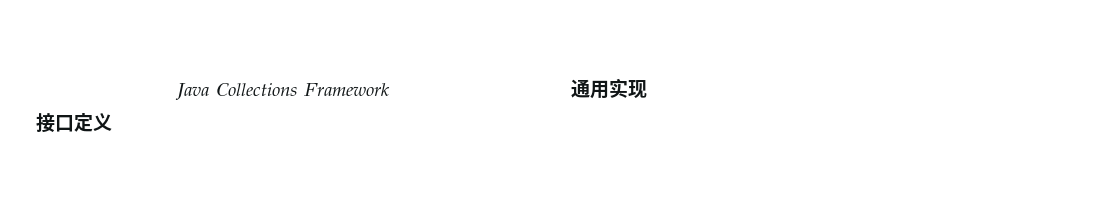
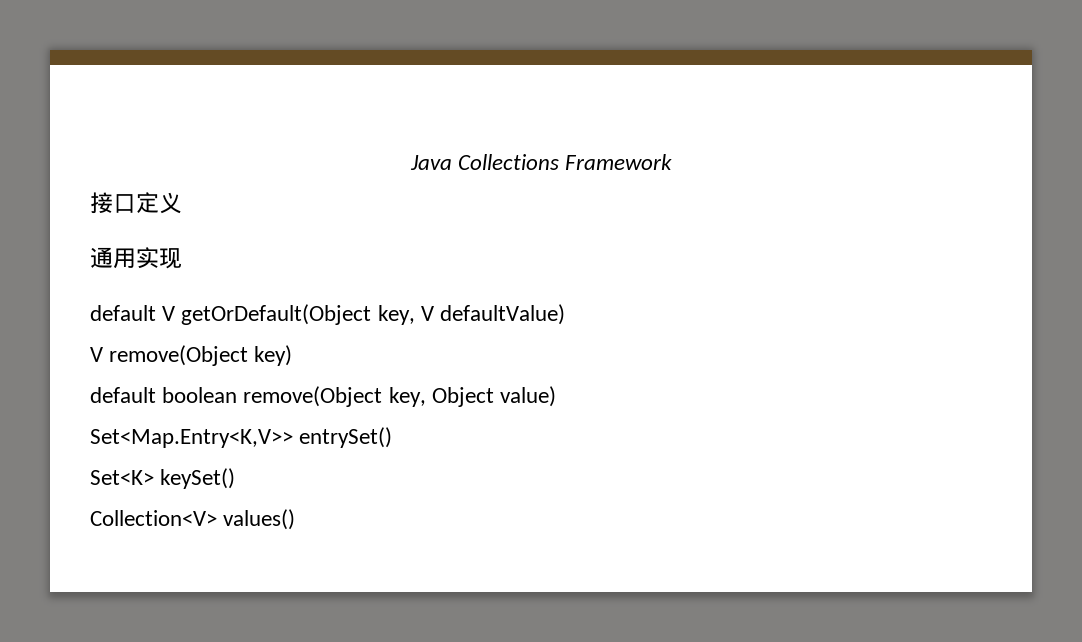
(647, 89) none -> [90,304,566,325] [90,345,293,366] [90,386,557,407] [90,427,393,448] [90,468,236,489] [90,509,296,530] // default V getOrDefault(Object key, V defaultValue) // V remove(Object key) // default boolean remove(Object key, Object value) // Set<Map.Entry<K,V>> entrySet() // Set<K> keySet() // Collection<V> values()

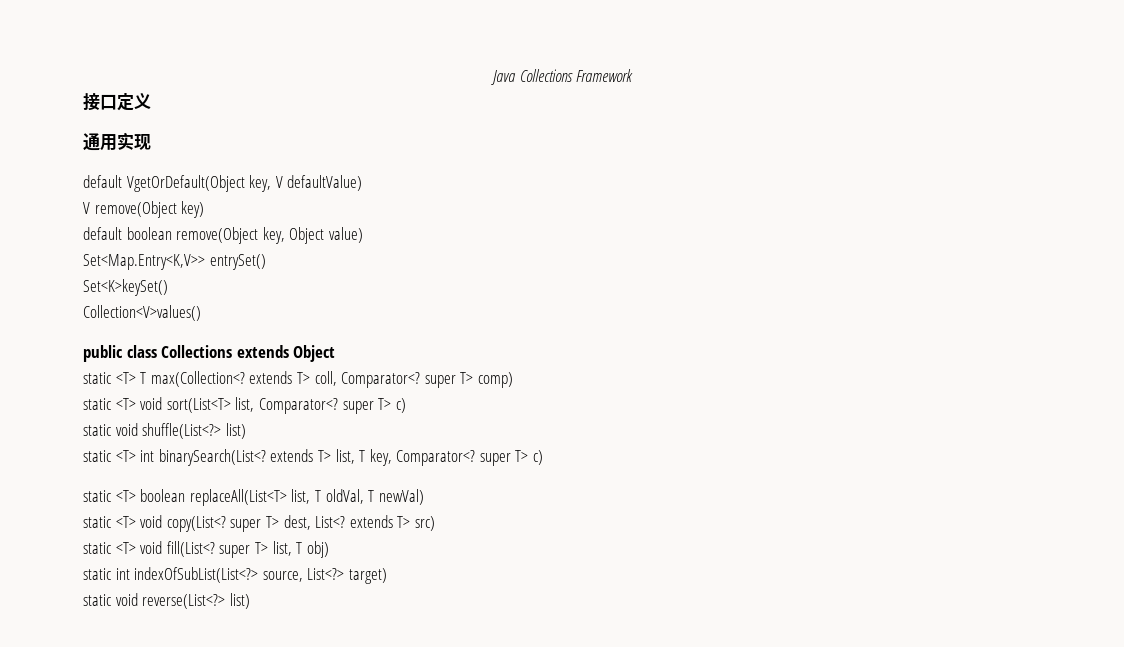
[162,304,372,325] V getOrDefault(Object -> [126,175,245,192] VgetOrDefault(Object
[90,468,236,489] [90,509,296,530] Set<K> keySet() // Collection<V> values() -> [83,279,168,296] [83,305,201,321] [83,345,336,362] [83,371,513,388] [83,397,406,414] [83,423,246,439] [83,449,544,466] [83,489,424,506] [83,515,435,532] [83,541,329,558] [83,567,387,584] [83,593,250,609] Set<K>keySet() // Collection<V>values() // public class Collections extends Object // static <T> T max(Collection<? extends T> coll, Comparator<? super T> comp) // static <T> void sort(List<T> list, Comparator<? super T> c) // static void shuffle(List<?> list) // static <T> int binarySearch(List<? extends T> list, T key, Comparator<? super T> c) // static <T> boolean replaceAll(List<T> list, T oldVal, T newVal) // static <T> void copy(List<? super T> dest, List<? extends T> src) // static <T> void fill(List<? super T> list, T obj) // static int indexOfSubList(List<?> source, List<?> target) // static void reverse(List<?> list)

